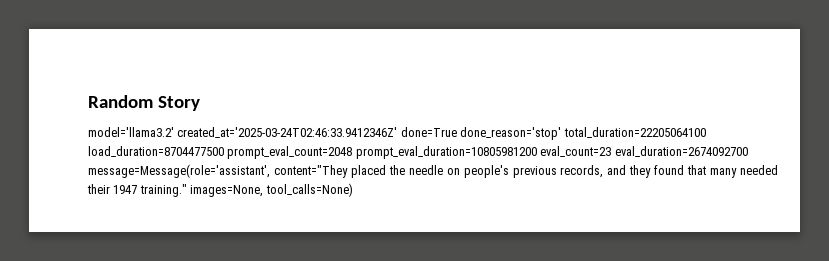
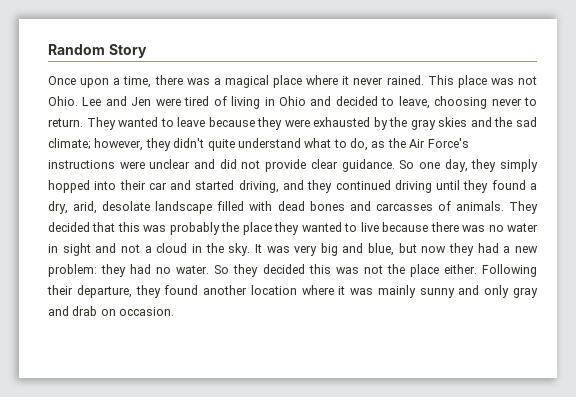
[88,127,706,140] [88,146,748,159] [88,164,779,178] [87,183,353,197] model='llama3.2' created_at='2025-03-24T02:46:33.9412346Z' done=True done_reason='stop' total_duration=22205064100 load_duration=8704477500 prompt_eval_count=2048 prompt_eval_duration=10805981200 eval_count=23 eval_duration=2674092700 message=Message(role='assistant', content="They placed the needle on people's previous records, and they found that many needed their 1947 training." images=None, tool_calls=None) -> [48,75,537,88] [48,96,537,109] [48,117,538,130] [48,138,469,151] [48,159,538,172] [48,180,537,193] [48,201,538,214] [48,222,538,235] [48,243,538,256] [48,264,537,277] [47,285,538,298] [48,306,175,316] Once upon a time, there was a magical place where it never rained. This place was not Ohio. Lee and Jen were tired of living in Ohio and decided to leave, choosing never to return. They wanted to leave because they were exhausted by the gray skies and the sad climate; however, they didn't quite understand what to do, as the Air Force's instructions were unclear and did not provide clear guidance. So one day, they simply hopped into their car and started driving, and they continued driving until they found a dry, arid, desolate landscape filled with dead bones and carcasses of animals. They decided that this was probably the place they wanted to live because there was no water in sight and not a cloud in the sky. It was very big and blue, but now they had a new problem: they had no water. So they decided this was not the place either. Following their departure, they found another location where it was mainly sunny and only gray and drab on occasion.

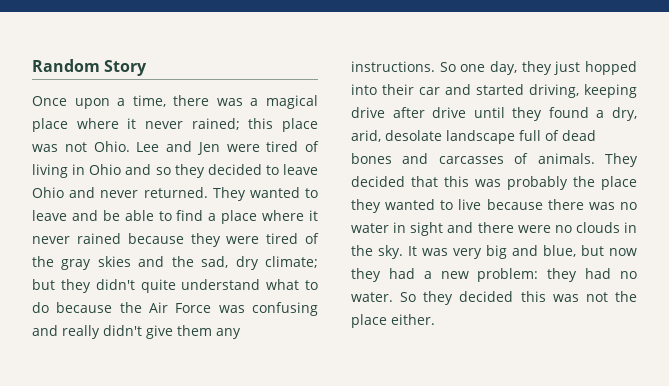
[386,75,454,85] rained. This -> [191,118,274,130] rained; this
[335,96,537,109] [48,117,206,130] decided to leave, choosing never to return. They wanted to leave -> [155,164,318,178] [32,187,318,201] [32,210,318,224] [32,233,121,244] so they decided to leave Ohio and never returned. They wanted to leave and be able to find a place where it never rained
[313,117,388,130] exhausted by -> [266,233,320,244] tired of
[516,117,538,127] [48,138,144,151] sad climate; however, -> [201,256,318,270] [32,279,55,290] sad, dry climate; but
[350,138,469,151] [48,159,395,172] do, as the Air Force's instructions were unclear and did not provide clear guidance. -> [32,302,318,316] [32,325,241,339] [351,61,435,72] do because the Air Force was confusing and really didn't give them any instructions.
[499,159,538,172] simply -> [554,61,581,75] just
[283,180,432,193] and they continued driving -> [584,84,637,98] [351,107,467,118] keeping drive after drive
[217,201,273,211] filled with -> [519,130,559,141] full of
[120,243,188,253] not a cloud -> [477,222,620,233] there were no clouds
[481,264,537,277] [47,285,538,298] [48,306,175,316] Following their departure, they found another location where it was mainly sunny and only gray and drab on occasion. -> (435, 319) none

